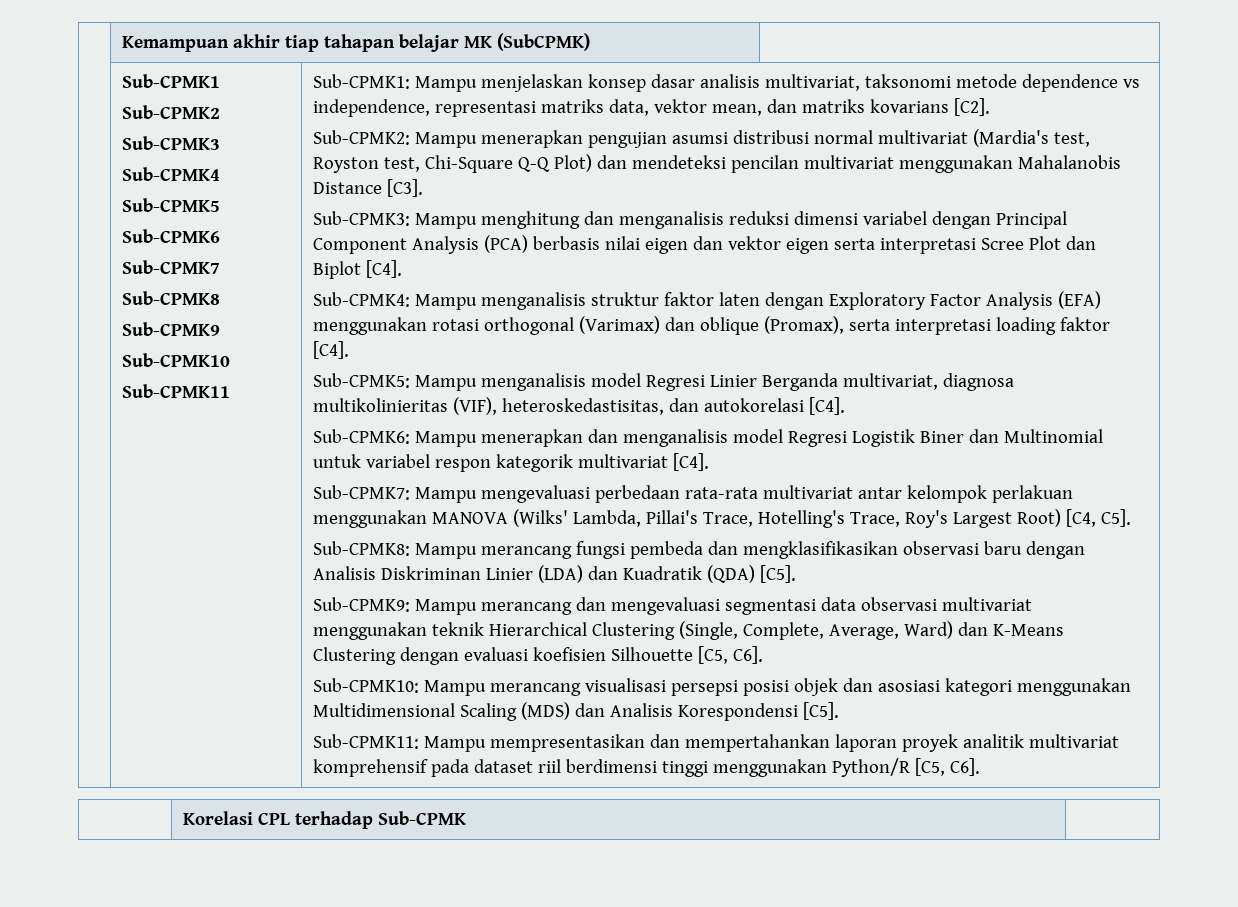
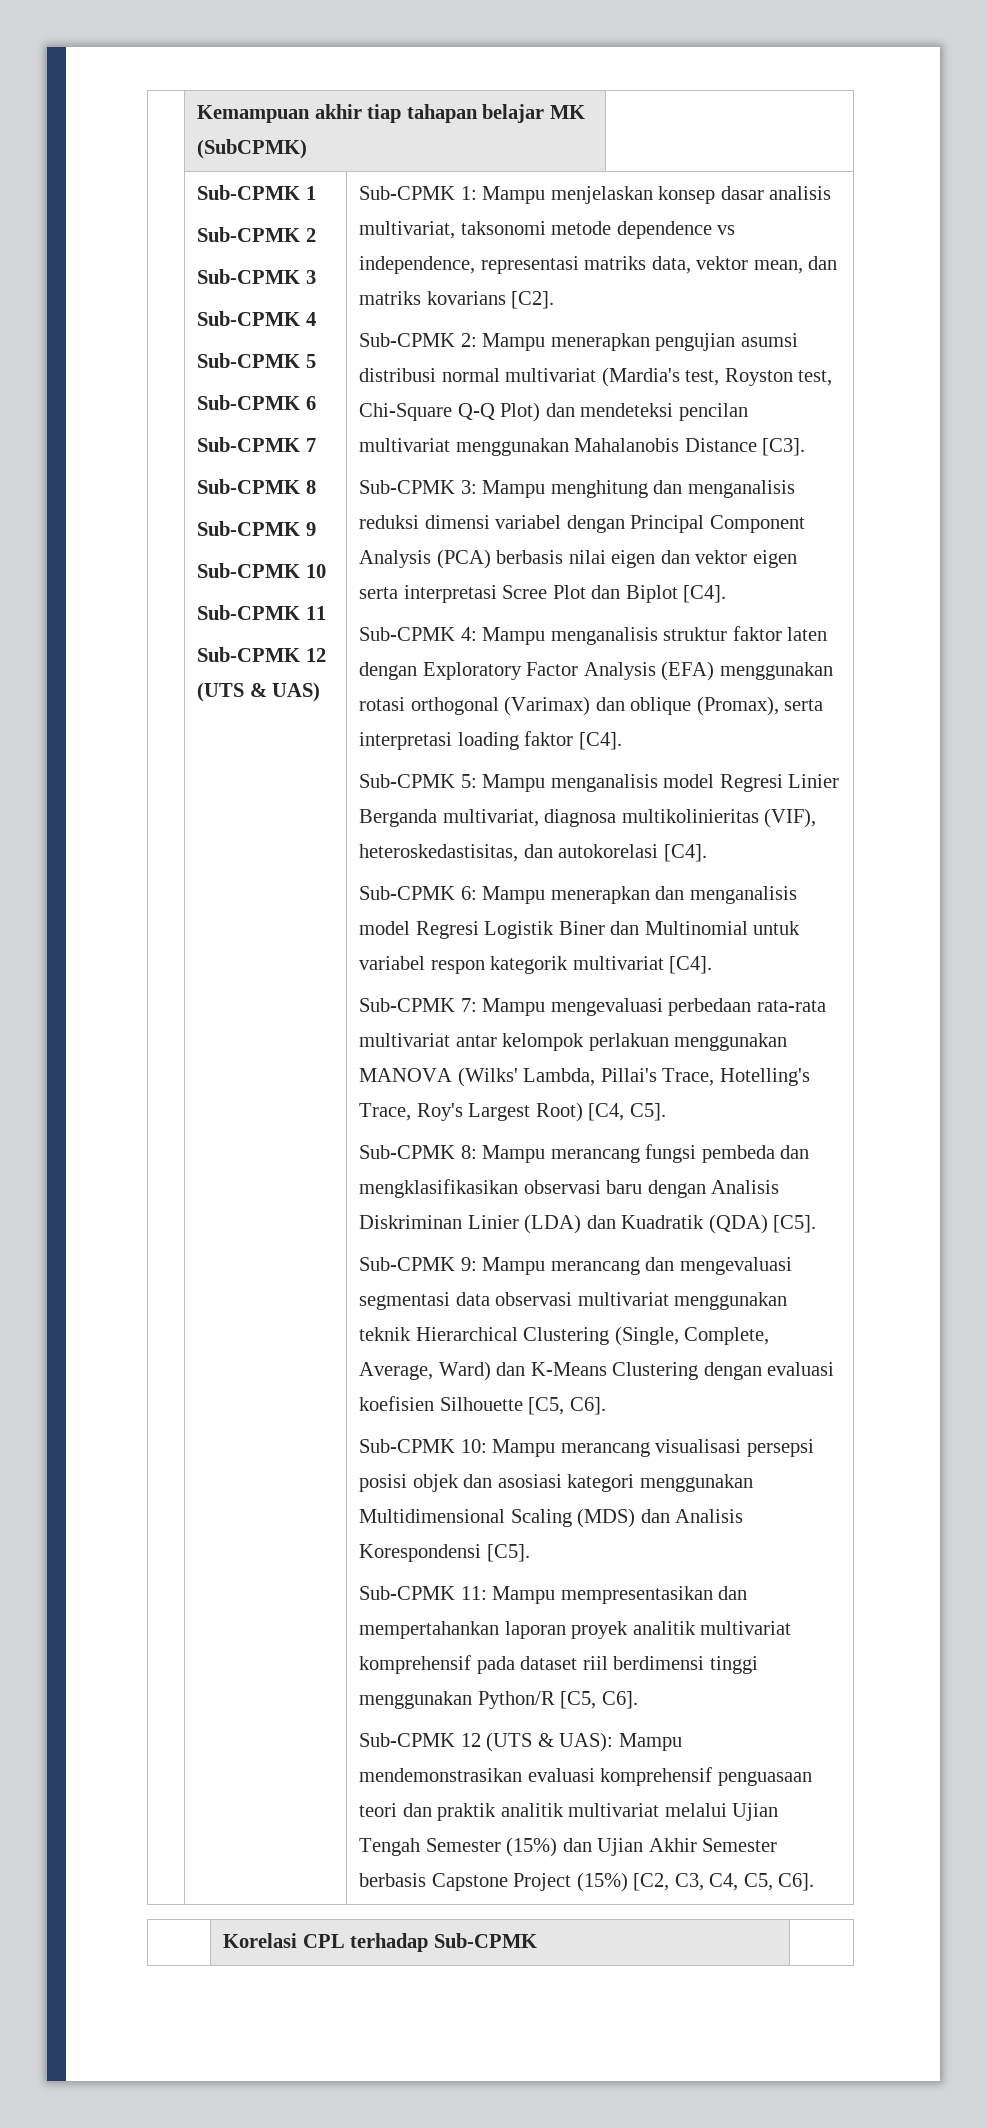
[121,74,220,88] [121,105,220,119] [121,136,220,150] [121,167,220,181] [121,198,220,212] [121,229,220,243] [121,260,220,274] [121,291,220,305] [121,322,220,336] [121,353,230,367] [121,384,230,398] [312,74,410,89] Sub-CPMK1 // Sub-CPMK2 // Sub-CPMK3 // Sub-CPMK4 // Sub-CPMK5 // Sub-CPMK6 // Sub-CPMK7 // Sub-CPMK8 // Sub-CPMK9 // Sub-CPMK10 // Sub-CPMK11 | Sub-CPMK1: -> [197,185,316,200] [197,227,316,242] [197,269,316,284] [197,311,316,326] [197,353,316,368] [197,395,316,410] [197,437,316,452] [197,479,316,494] [197,521,316,536] [197,563,326,578] [197,605,326,620] [197,647,326,662] [197,682,321,702] [359,186,477,200] Sub-CPMK 1 // Sub-CPMK 2 // Sub-CPMK 3 // Sub-CPMK 4 // Sub-CPMK 5 // Sub-CPMK 6 // Sub-CPMK 7 // Sub-CPMK 8 // Sub-CPMK 9 // Sub-CPMK 10 // Sub-CPMK 11 // Sub-CPMK 12 (UTS & UAS) | Sub-CPMK 1:
[312,130,410,145] Sub-CPMK2: -> [359,333,477,347] Sub-CPMK 2:
[312,211,410,226] Sub-CPMK3: -> [359,480,477,494] Sub-CPMK 3:
[312,292,410,307] Sub-CPMK4: -> [359,627,477,641] Sub-CPMK 4:
[312,373,410,388] Sub-CPMK5: -> [359,774,477,788] Sub-CPMK 5:
[312,429,410,444] Sub-CPMK6: -> [359,886,477,900] Sub-CPMK 6:
[312,485,410,500] Sub-CPMK7: -> [359,998,477,1012] Sub-CPMK 7:
[312,541,410,556] Sub-CPMK8: -> [359,1145,477,1159] Sub-CPMK 8:
[312,597,410,612] Sub-CPMK9: -> [359,1257,477,1271] Sub-CPMK 9:
[312,678,419,693] Sub-CPMK10: -> [359,1439,487,1453] Sub-CPMK 10:
[312,734,419,749] Sub-CPMK11: -> [359,1586,487,1600] Sub-CPMK 11:
(980, 767) none -> [359,1732,682,1752] [359,1767,812,1786] [359,1803,779,1821] [359,1837,778,1857] [359,1872,815,1892] // Sub-CPMK 12 (UTS & UAS): Mampu mendemonstrasikan evaluasi komprehensif penguasaan teori dan praktik analitik multivariat melalui Ujian Tengah Semester (15%) dan Ujian Akhir Semester berbasis Capstone Project (15%) [C2, C3, C4, C5, C6].

